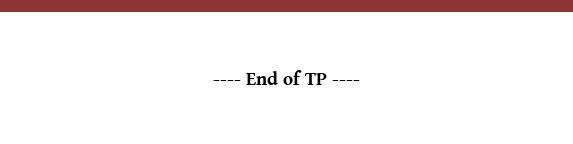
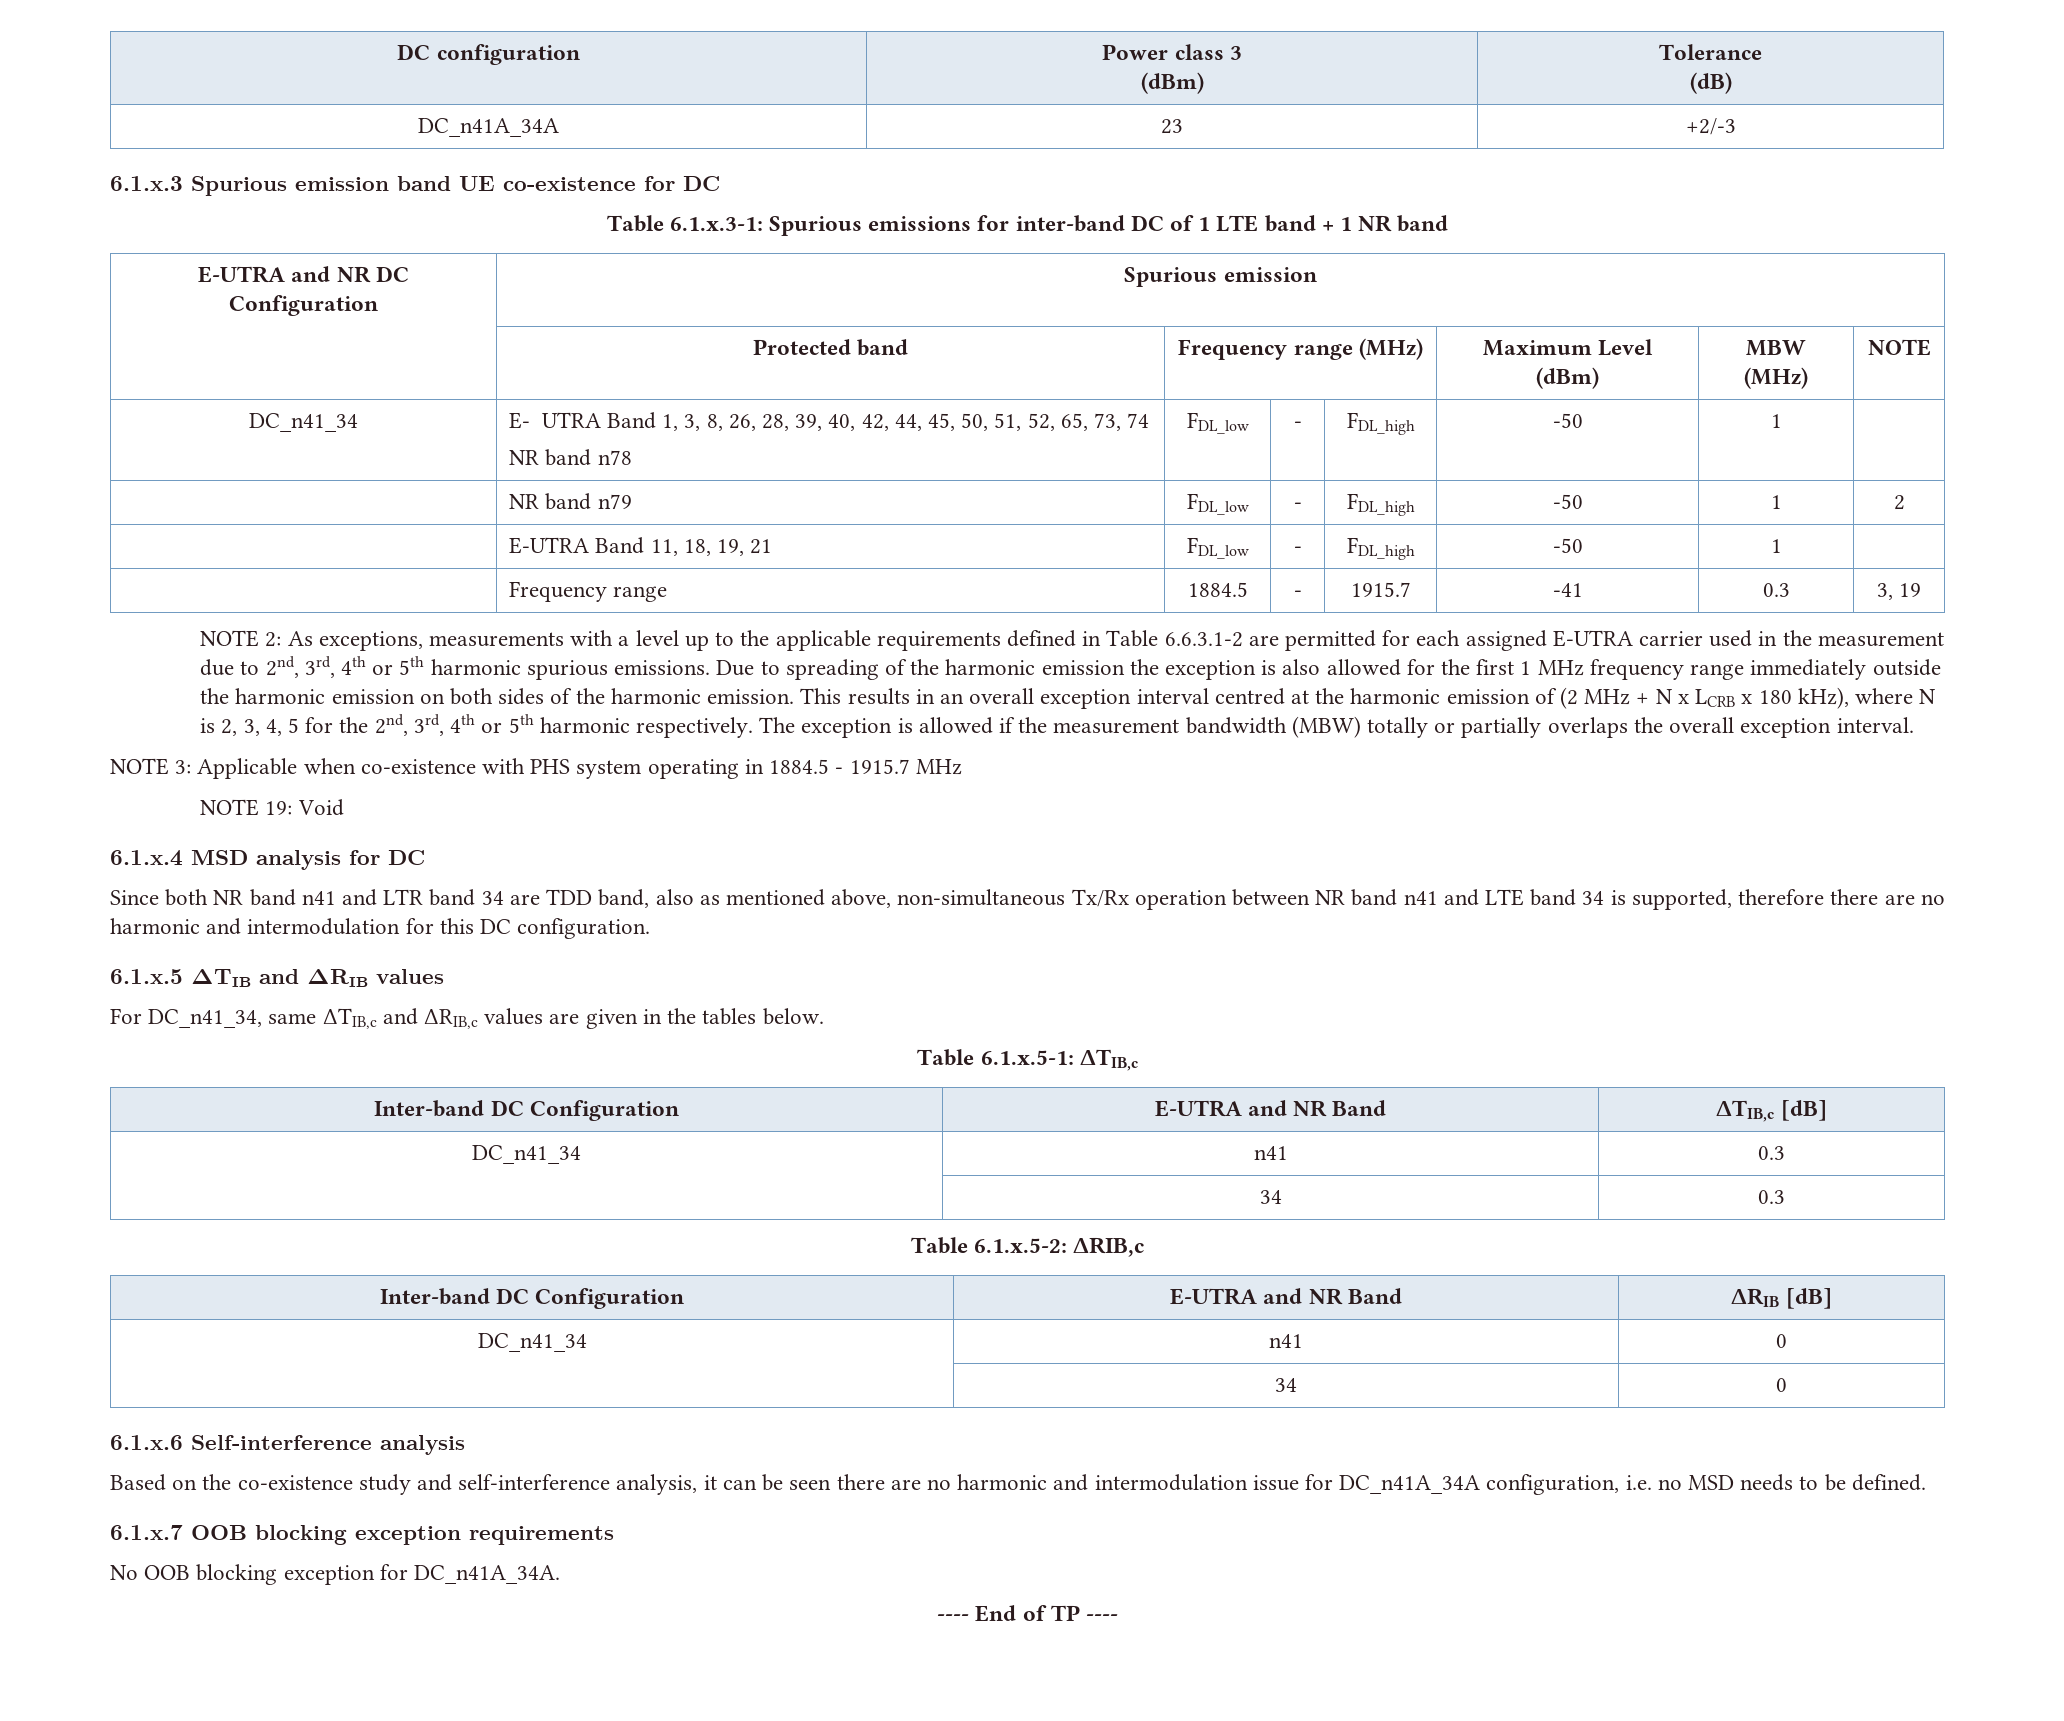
(213, 82) none -> [397,44,580,65] [1102,44,1242,60] [1140,72,1204,94] [1659,44,1762,60] [1689,72,1732,94] [418,118,559,137] [1161,119,1183,134] [1685,118,1736,135] [110,176,720,196] [606,215,1449,236] [198,266,409,283] [229,295,378,316] [1124,267,1317,287] [752,339,909,356] [1178,338,1423,360] [1482,339,1654,356] [1536,367,1599,389] [1746,340,1806,356] [1744,367,1808,389] [1867,339,1931,356] [249,413,358,432] [509,412,1150,431] [509,449,632,466] [1186,412,1249,434] [1293,421,1302,428] [1346,412,1415,435] [1552,413,1583,428] [1770,414,1782,428] [509,493,632,510] [1186,493,1249,515] [1293,502,1302,509] [1346,493,1415,516] [1552,494,1583,509] [1770,495,1782,509] [1893,495,1905,510] [509,537,773,556] [1186,537,1249,559] [1293,546,1302,553] [1346,537,1415,560] [1552,538,1583,553] [1770,539,1782,553] [509,581,668,602] [1187,582,1248,597] [1293,590,1302,597] [1350,582,1411,597] [1552,583,1583,597] [1762,583,1790,597] [1876,583,1922,600] [200,630,1944,651] [200,656,1941,680] [200,687,1937,709] [200,714,1914,738] [110,758,962,779] [200,799,344,816] [110,850,425,870] [110,889,1945,910] [110,918,651,939] [110,969,444,987] [110,1008,824,1029] [917,1049,1138,1071] [374,1100,679,1121] [1154,1100,1387,1117] [1716,1100,1827,1122] [472,1145,581,1164] [1253,1146,1288,1160] [1758,1146,1785,1160] [1259,1190,1282,1204] [1758,1190,1785,1204] [910,1237,1145,1257] [379,1288,685,1309] [1170,1288,1402,1305] [1731,1288,1832,1309] [477,1333,587,1352] [1269,1334,1303,1348] [1776,1334,1787,1348] [1275,1378,1297,1392] [1776,1378,1787,1392] [110,1435,465,1455] [110,1474,1926,1495] [110,1525,614,1545] [110,1564,561,1585] DC configuration | Power class 3 // (dBm) | Tolerance // (dB) // DC_n41A_34A | 23 | +2/-3 // 6.1.x.3 Spurious emission band UE co-existence for DC // Table 6.1.x.3-1: Spurious emissions for inter-band DC of 1 LTE band + 1 NR band // E-UTRA and NR DC Configuration | Spurious emission // | Protected band | Frequency range (MHz) | Maximum Level (dBm) | MBW (MHz) | NOTE // DC_n41_34 | E- UTRA Band 1, 3, 8, 26, 28, 39, 40, 42, 44, 45, 50, 51, 52, 65, 73, 74 // NR band n78 | FDL_low | - | FDL_high | -50 | 1 | // | NR band n79 | FDL_low | - | FDL_high | -50 | 1 | 2 // | E-UTRA Band 11, 18, 19, 21 | FDL_low | - | FDL_high | -50 | 1 | // | Frequency range | 1884.5 | - | 1915.7 | -41 | 0.3 | 3, 19 // NOTE 2: As exceptions, measurements with a level up to the applicable requirements defined in Table 6.6.3.1-2 are permitted for each assigned E-UTRA carrier used in the measurement due to 2nd, 3rd, 4th or 5th harmonic spurious emissions. Due to spreading of the harmonic emission the exception is also allowed for the first 1 MHz frequency range immediately outside the harmonic emission on both sides of the harmonic emission. This results in an overall exception interval centred at the harmonic emission of (2 MHz + N x LCRB x 180 kHz), where N is 2, 3, 4, 5 for the 2nd, 3rd, 4th or 5th harmonic respectively. The exception is allowed if the measurement bandwidth (MBW) totally or partially overlaps the overall exception interval. // NOTE 3: Applicable when co-existence with PHS system operating in 1884.5 - 1915.7 MHz // NOTE 19: Void // 6.1.x.4 MSD analysis for DC // Since both NR band n41 and LTR band 34 are TDD band, also as mentioned above, non-simultaneous Tx/Rx operation between NR band n41 and LTE band 34 is supported, therefore there are no harmonic and intermodulation for this DC configuration. // 6.1.x.5 ∆TIB and ∆RIB values // For DC_n41_34, same ΔTIB,c and ΔRIB,c values are given in the tables below. // Table 6.1.x.5-1: ΔTIB,c // Inter-band DC Configuration | E-UTRA and NR Band | ΔTIB,c [dB] // DC_n41_34 | n41 | 0.3 // | 34 | 0.3 // Table 6.1.x.5-2: ΔRIB,c // Inter-band DC Configuration | E-UTRA and NR Band | ΔRIB [dB] // DC_n41_34 | n41 | 0 // | 34 | 0 // 6.1.x.6 Self-interference analysis // Based on the co-existence study and self-interference analysis, it can be seen there are no harmonic and intermodulation issue for DC_n41A_34A configuration, i.e. no MSD needs to be defined. // 6.1.x.7 OOB blocking exception requirements // No OOB blocking exception for DC_n41A_34A. //

